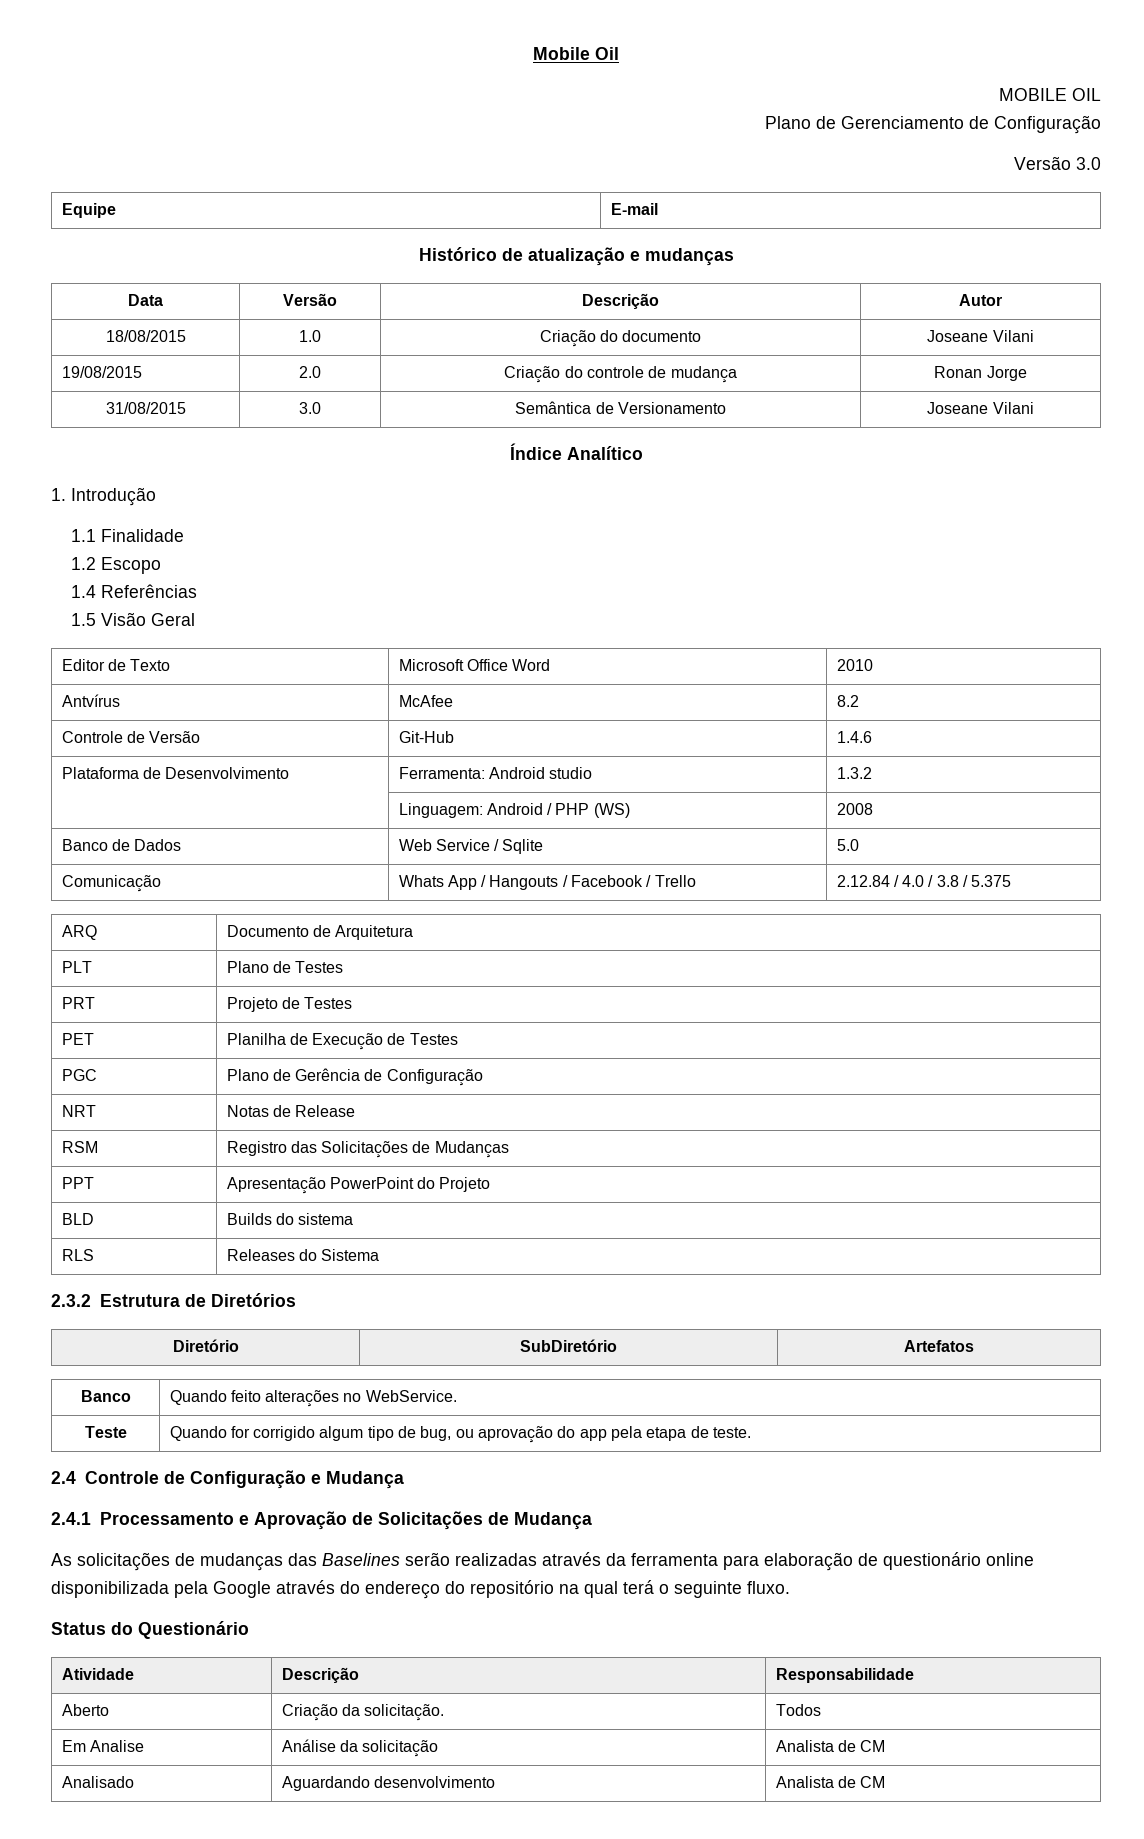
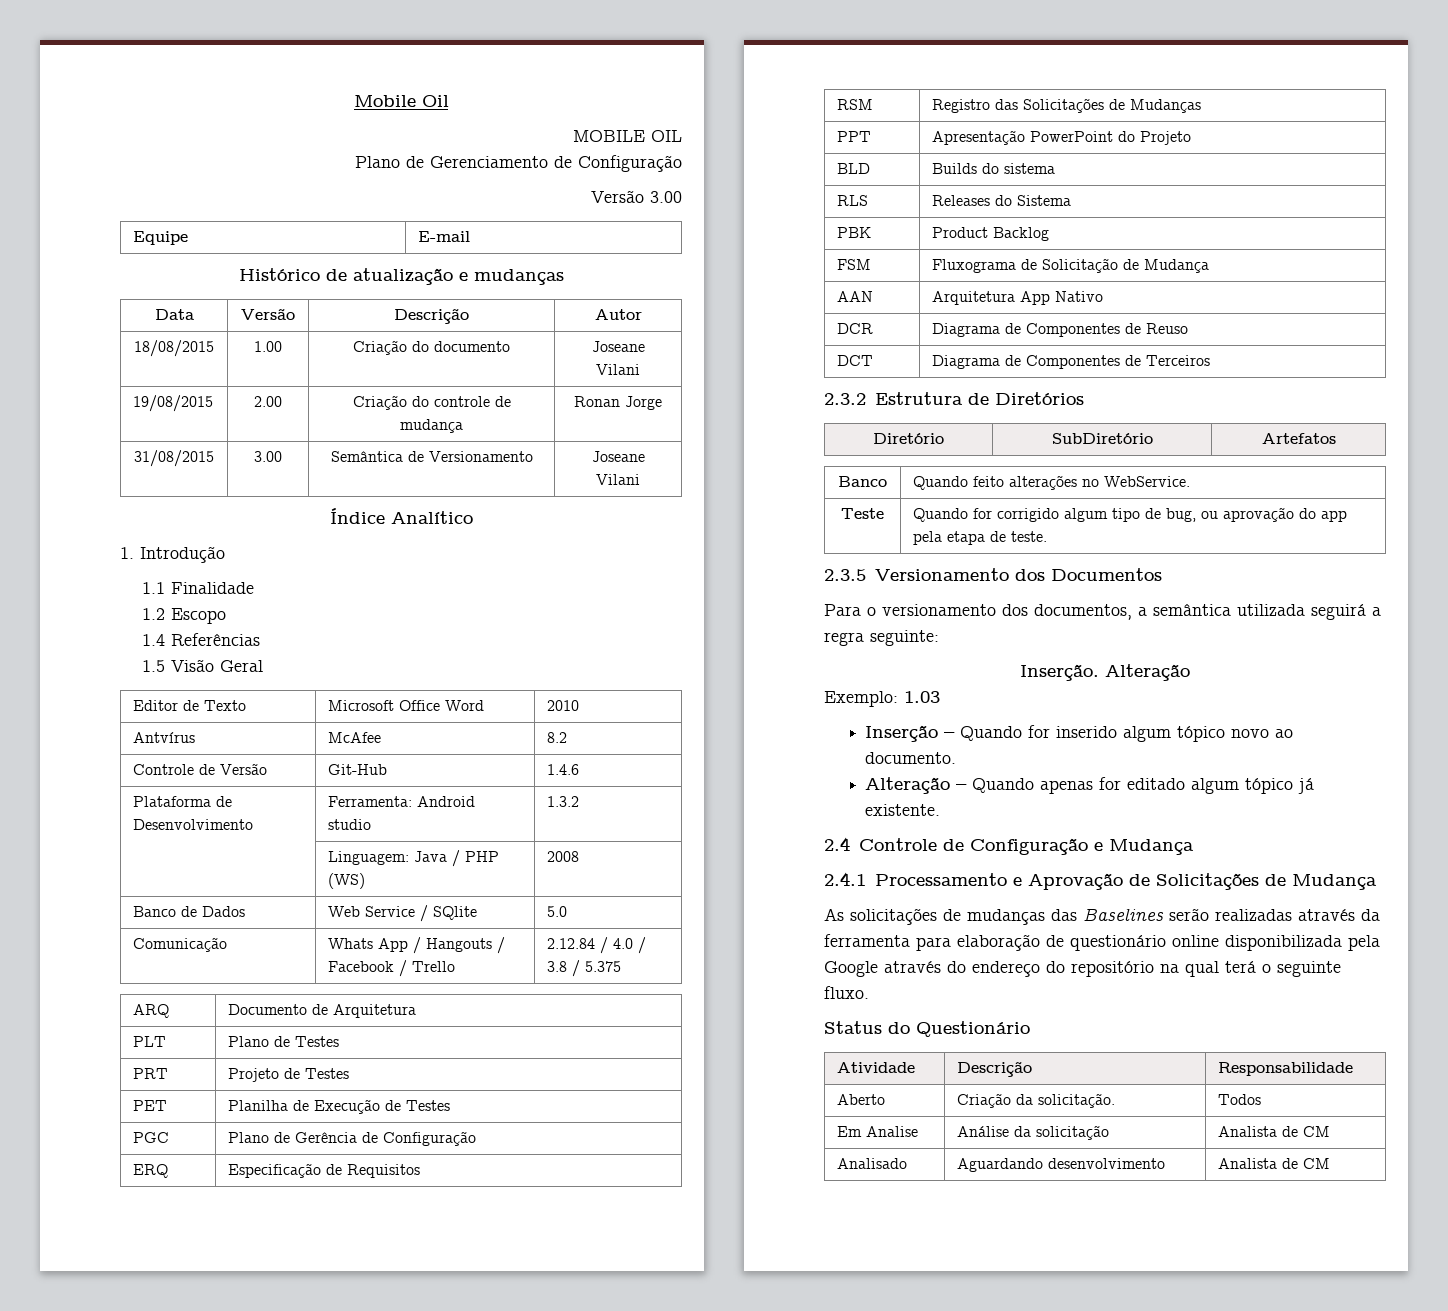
[1076,157,1101,170] 3.0 -> [650,191,682,203] 3.00
[299,330,321,342] 1.0 -> [254,341,282,352] 1.00
[299,366,321,378] 2.0 -> [254,396,282,407] 2.00
[299,402,321,414] 3.0 -> [254,451,282,462] 3.00
[486,803,543,815] Android -> [414,851,448,862] Java
[502,839,544,854] Sqlite -> [433,906,478,920] SQlite
[61,1105,96,1117] [226,1105,356,1117] NRT | Notas de Release -> [133,1164,169,1178] [228,1163,421,1178] ERQ | Especificação de Requisitos
(380, 1255) none -> [837,227,872,238] [932,227,1050,241] [837,259,872,270] [932,258,1210,273] [837,291,874,302] [932,291,1104,305] [837,323,874,334] [932,323,1189,337] [837,355,874,366] [932,355,1211,369] // PBK | Product Backlog // FSM | Fluxograma de Solicitação de Mudança // AAN | Arquitetura App Nativo // DCR | Diagrama de Componentes de Reuso // DCT | Diagrama de Componentes de Terceiros
(751, 1432) none -> [824,568,1162,581] [824,603,1381,620] [824,630,939,646] [1020,664,1190,681] [824,691,940,707] [865,725,1294,742] [865,752,957,764] [865,777,1315,794] [865,804,941,816] // 2.3.5 Versionamento dos Documentos // Para o versionamento dos documentos, a semântica utilizada seguirá a regra seguinte: // Inserção. Alteração // Exemplo: 1.03 // Inserção – Quando for inserido algum tópico novo ao documento. // Alteração – Quando apenas for editado algum tópico já existente.

